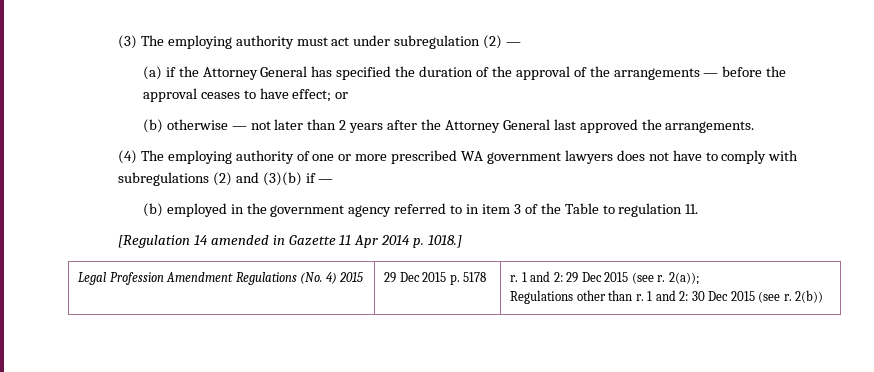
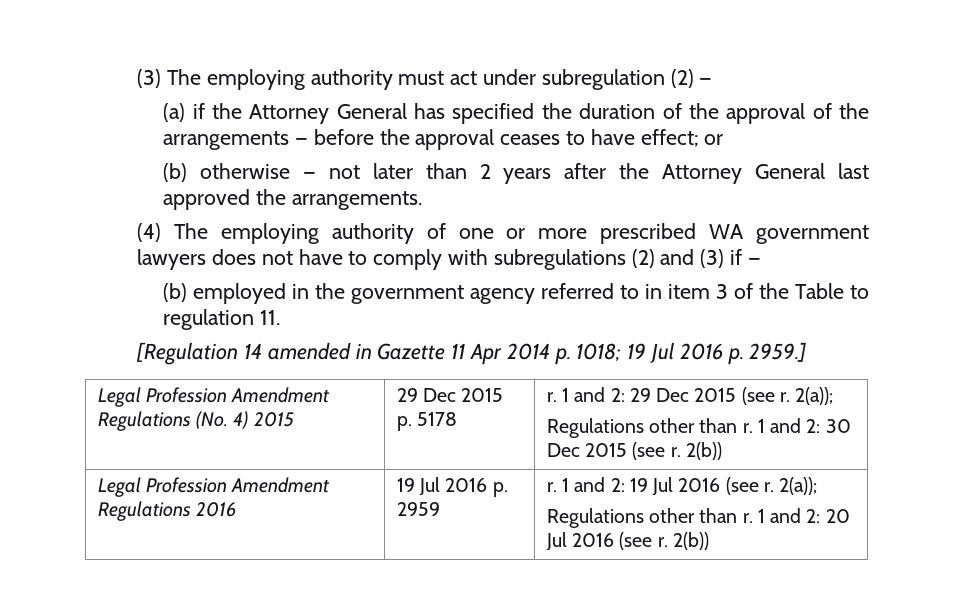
[262,172,302,186] (3)(b) -> [700,249,725,268] (3)
[428,235,463,248] 1018.] -> [576,342,807,365] 1018; 19 Jul 2016 p. 2959.]
(824, 296) none -> [97,477,331,497] [97,501,237,521] [396,477,508,497] [396,502,440,516] [546,477,818,496] [546,508,850,528] [545,532,709,551] // Legal Profession Amendment Regulations 2016 | 19 Jul 2016 p. 2959 | r. 1 and 2: 19 Jul 2016 (see r. 2(a)); // Regulations other than r. 1 and 2: 20 Jul 2016 (see r. 2(b))

